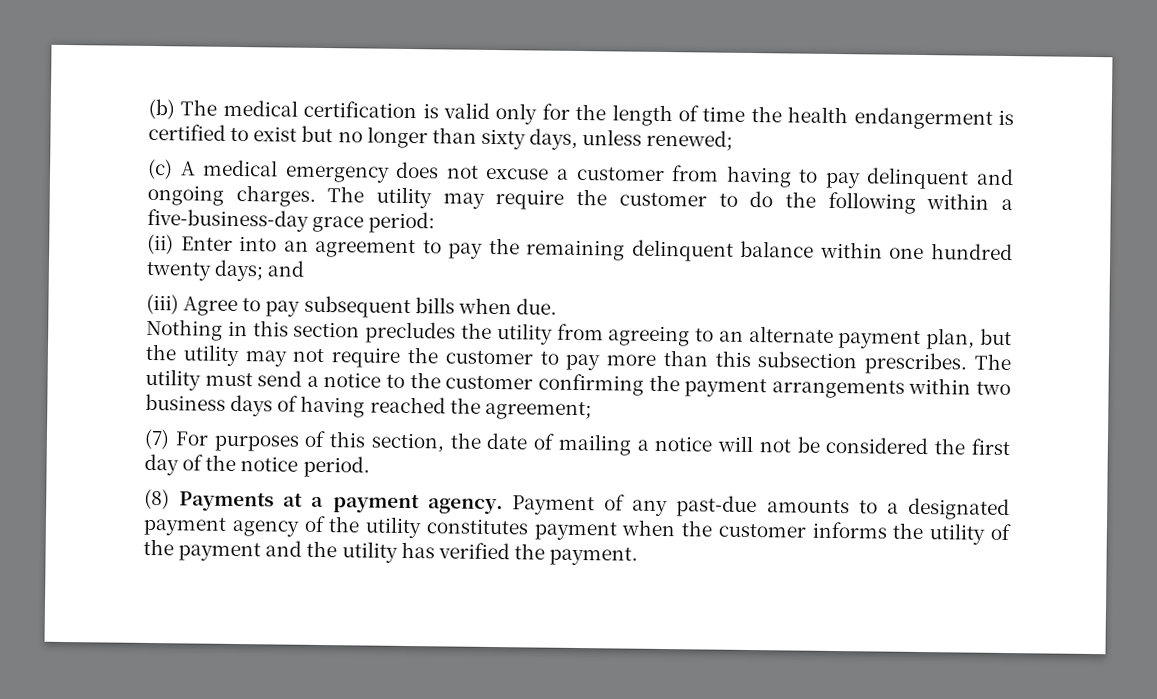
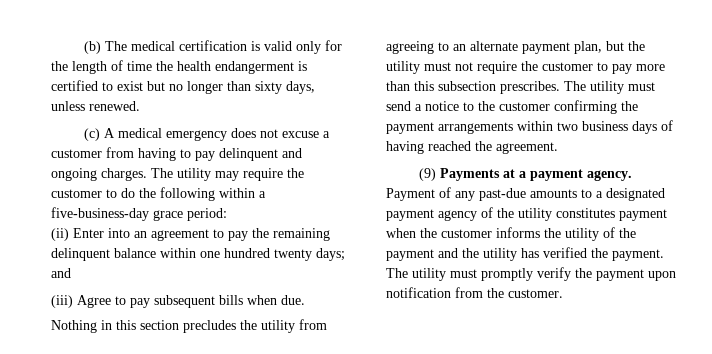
[646,129,734,151] renewed; -> [89,101,140,111] renewed.
[244,350,287,367] may -> [424,62,451,71] must
[484,400,592,421] [144,428,1010,456] [144,453,370,478] [144,488,170,510] agreement; // (7) For purposes of this section, the date of mailing a notice will not be considered the first day of the notice period. // (8) -> [496,142,558,154] [419,168,437,181] agreement. // (9)
(639, 556) none -> [386,267,676,281] [386,287,563,298] The utility must promptly verify the payment upon notification from the customer.

